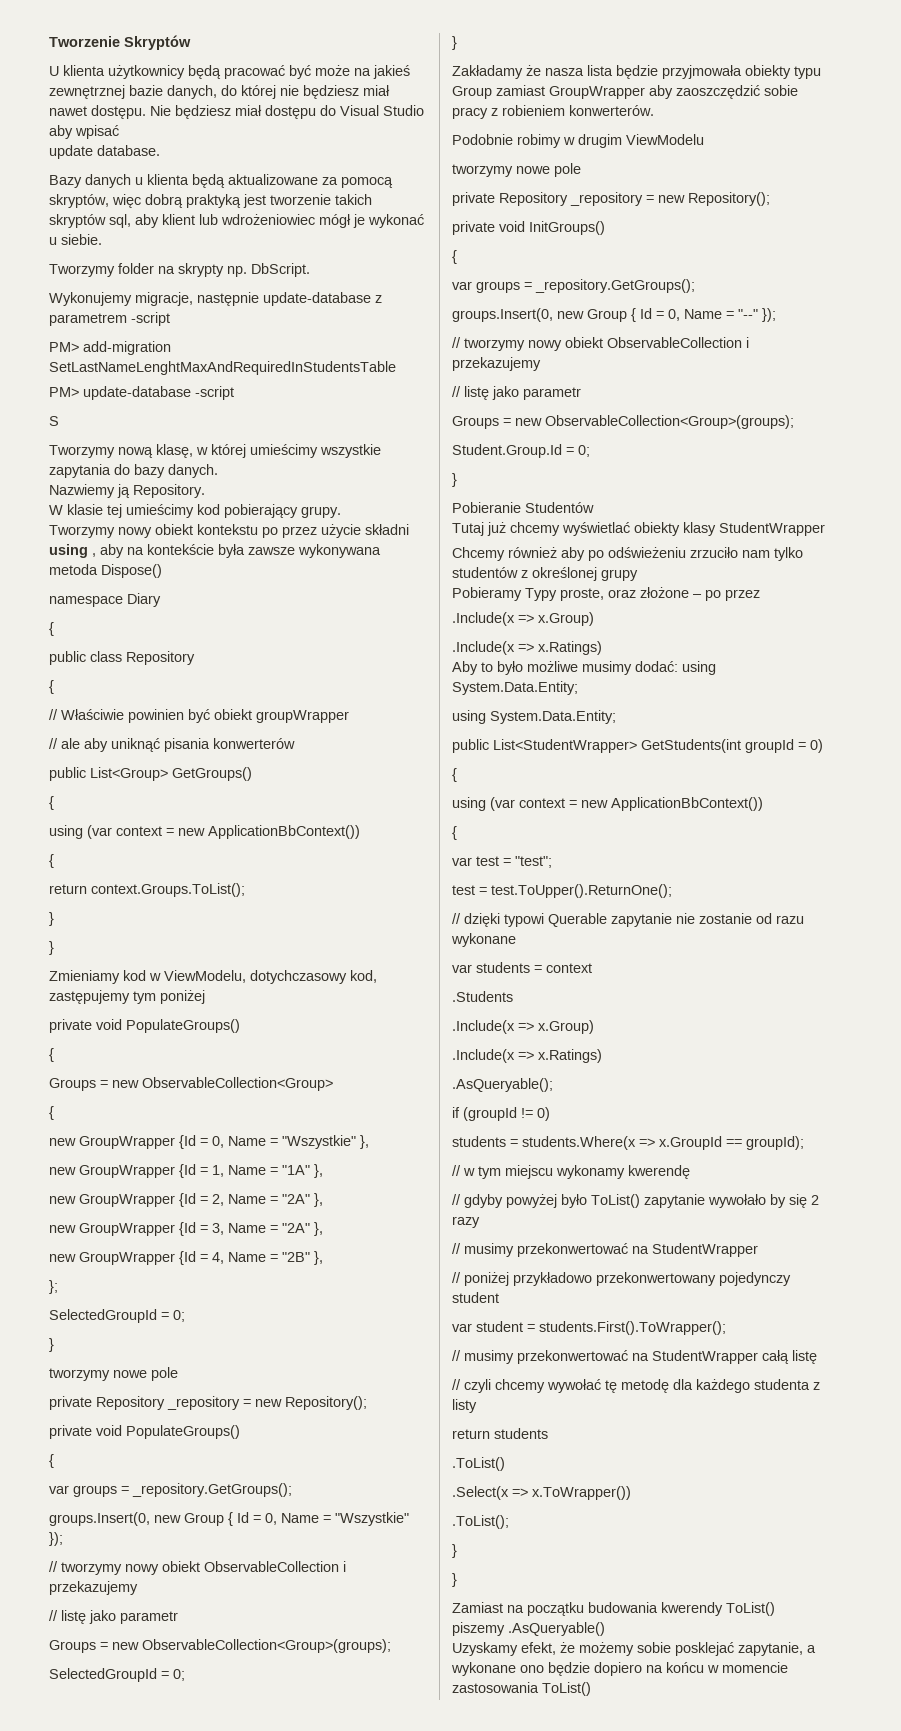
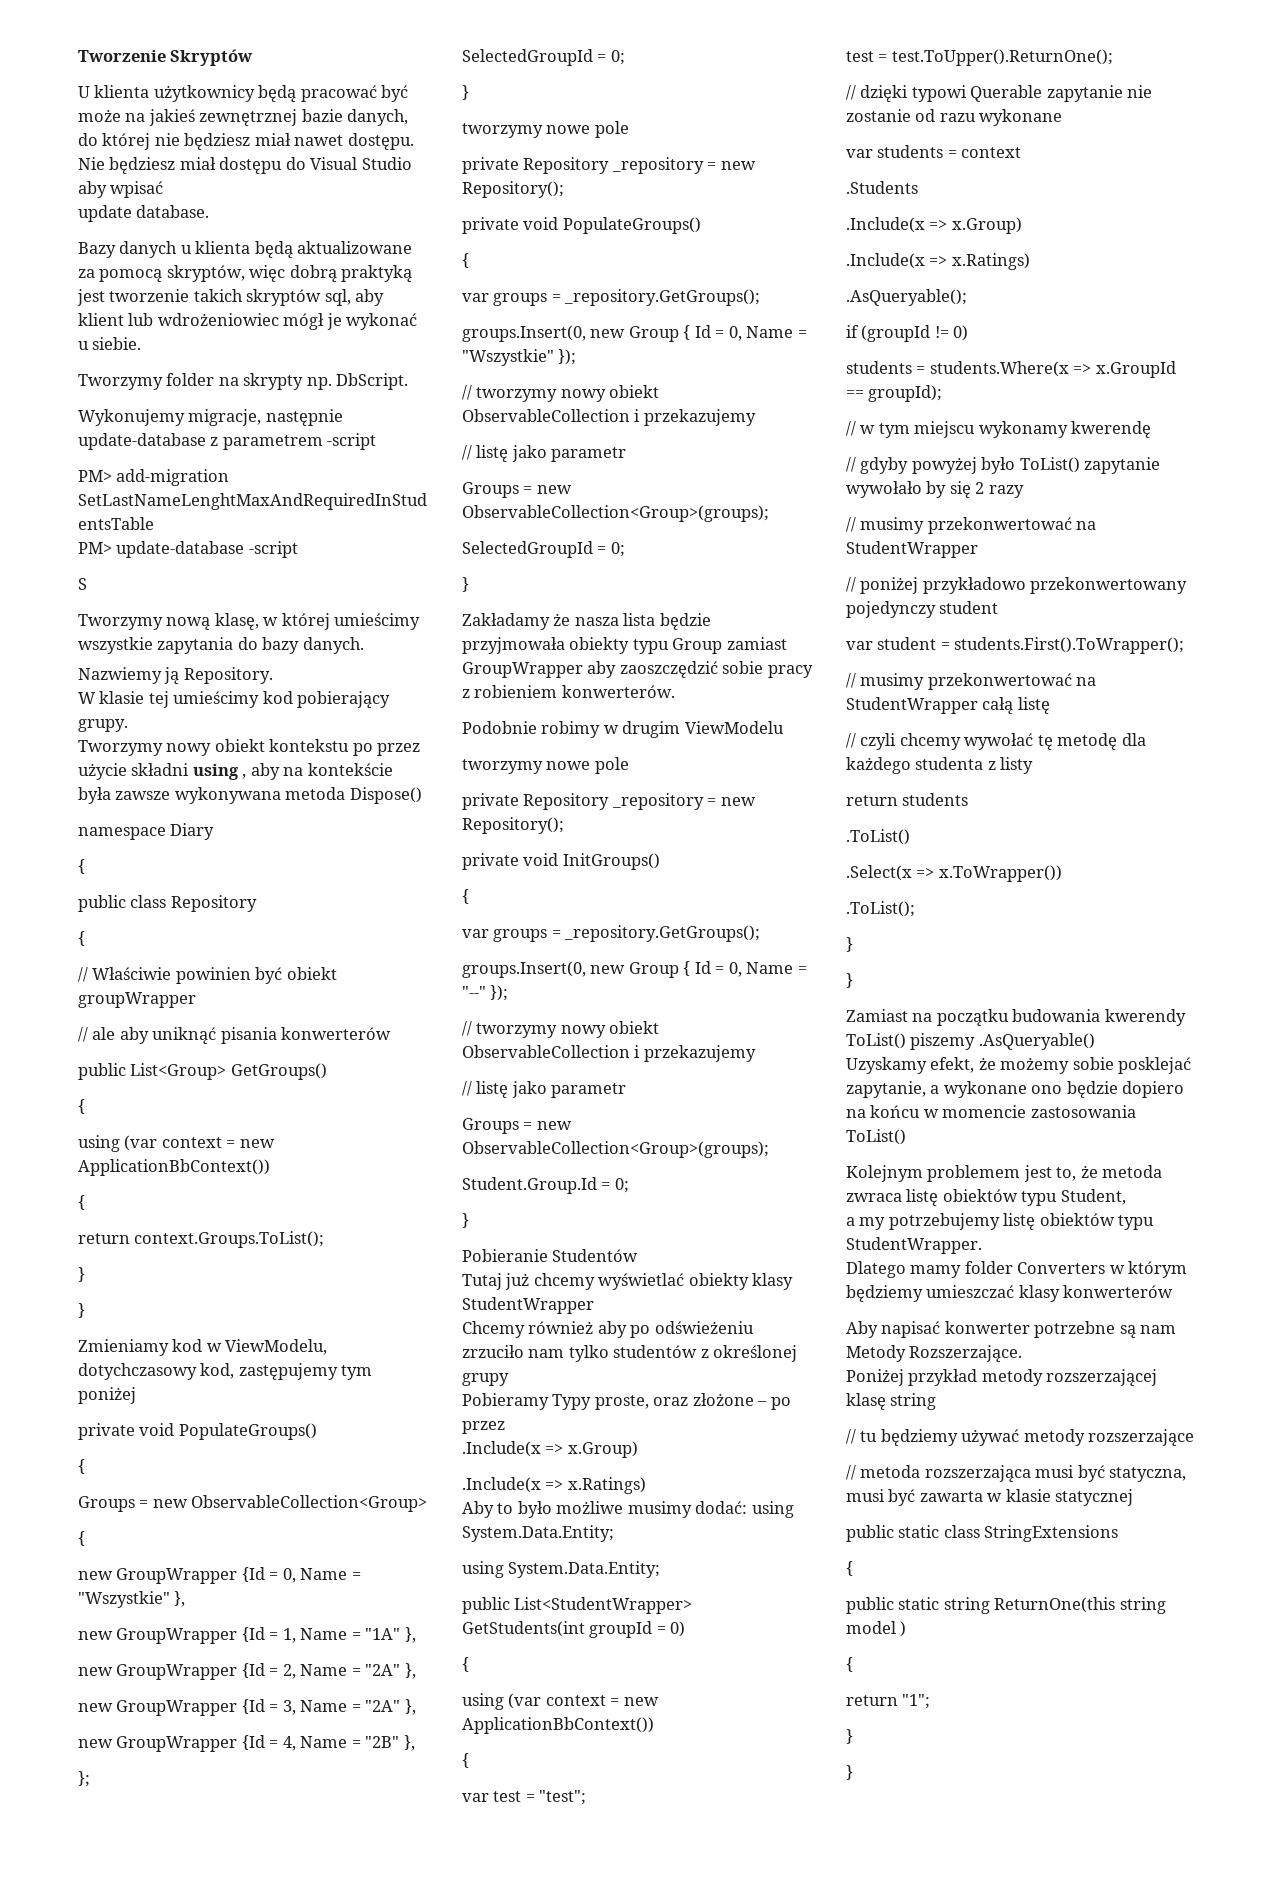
(591, 1689) none -> [846,1165,1163,1182] [846,1189,1126,1206] [846,1213,1155,1230] [846,1237,982,1254] [846,1261,1188,1278] [846,1285,1174,1302] [846,1321,1177,1339] [846,1345,1023,1363] [846,1369,1158,1387] [846,1393,937,1410] [846,1429,1195,1447] [846,1465,1187,1483] [846,1489,1134,1506] [846,1525,1119,1542] [846,1561,853,1576] [846,1597,1166,1614] [846,1621,907,1637] [846,1657,853,1672] [846,1694,931,1709] [846,1729,853,1744] [846,1765,853,1780] // Kolejnym problemem jest to, że metoda zwraca listę obiektów typu Student, // a my potrzebujemy listę obiektów typu StudentWrapper. // Dlatego mamy folder Converters w którym będziemy umieszczać klasy konwerterów // Aby napisać konwerter potrzebne są nam Metody Rozszerzające. // Poniżej przykład metody rozszerzającej klasę string // // tu będziemy używać metody rozszerzające // // metoda rozszerzająca musi być statyczna, musi być zawarta w klasie statycznej // public static class StringExtensions // { // public static string ReturnOne(this string model ) // { // return "1"; // } // }

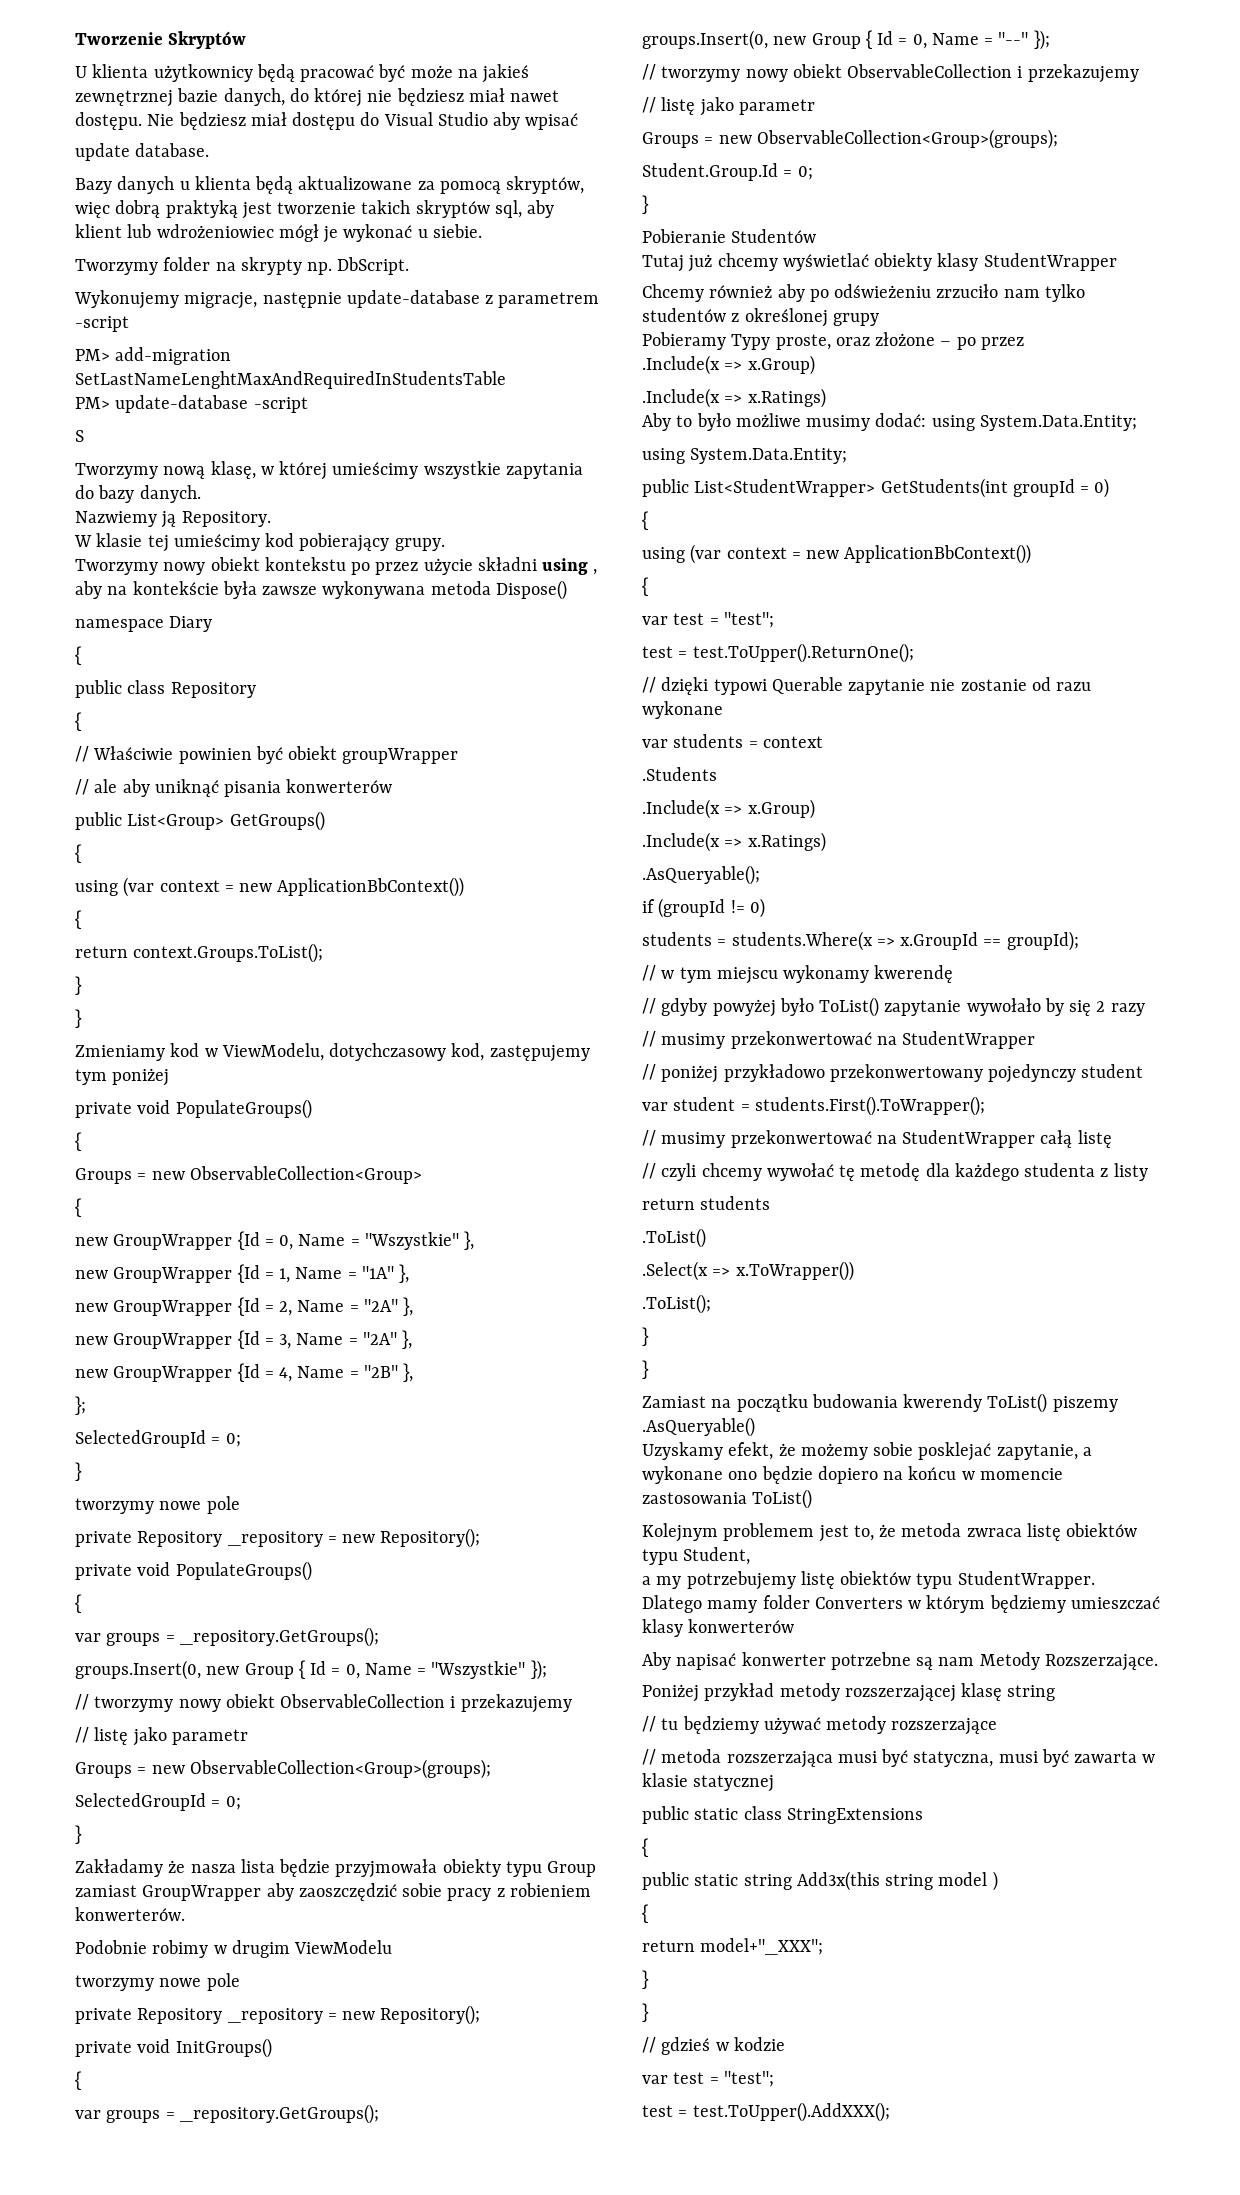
[994,1597,1116,1613] ReturnOne(this -> [796,1871,880,1891] Add3x(this
[902,1694,931,1709] [846,1729,853,1744] [846,1765,853,1780] "1"; // } // } -> [700,1938,824,1955] [642,1970,649,1989] [642,2003,649,2022] [642,2037,785,2055] [642,2071,774,2087] [642,2102,890,2122] model+"_XXX"; // } // } // // gdzieś w kodzie // var test = "test"; // test = test.ToUpper().AddXXX();

